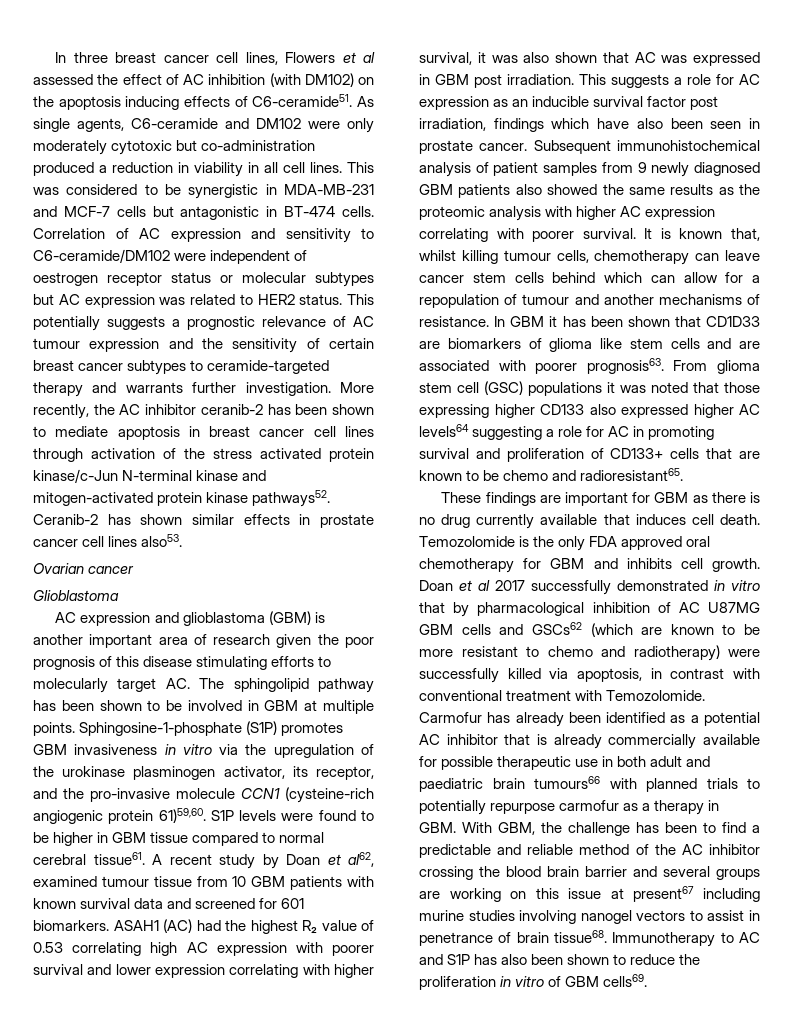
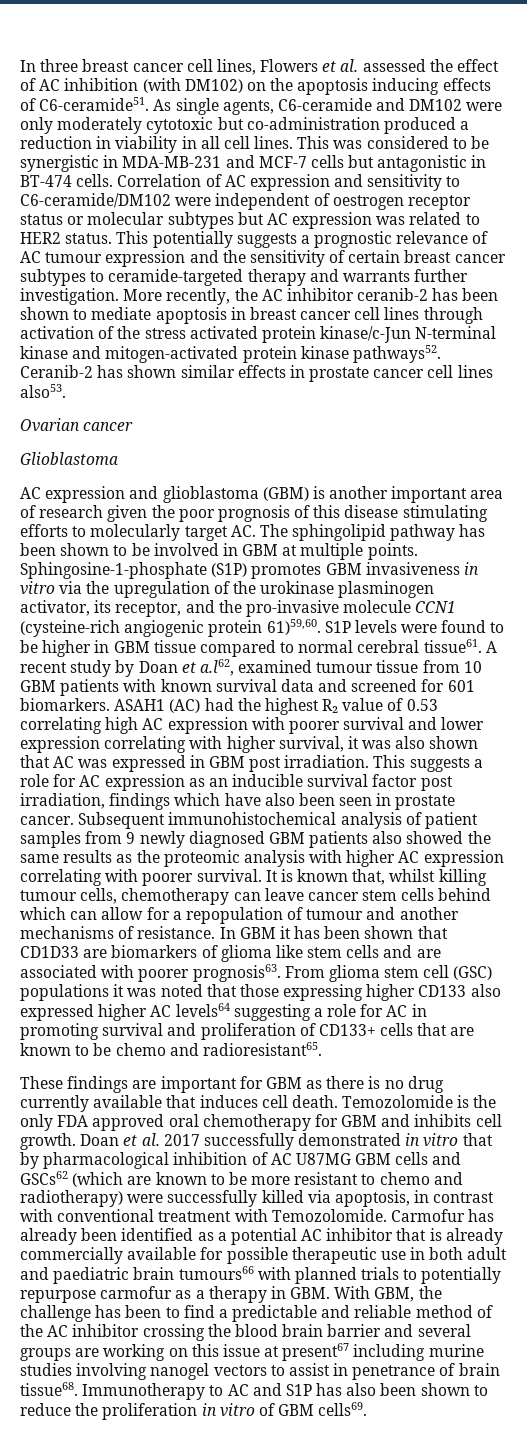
[363,52,375,63] al -> [340,59,359,72] al.
[348,852,374,867] al62, -> [199,659,234,676] a.l62,
[478,580,490,591] al -> [141,1133,160,1146] al.

